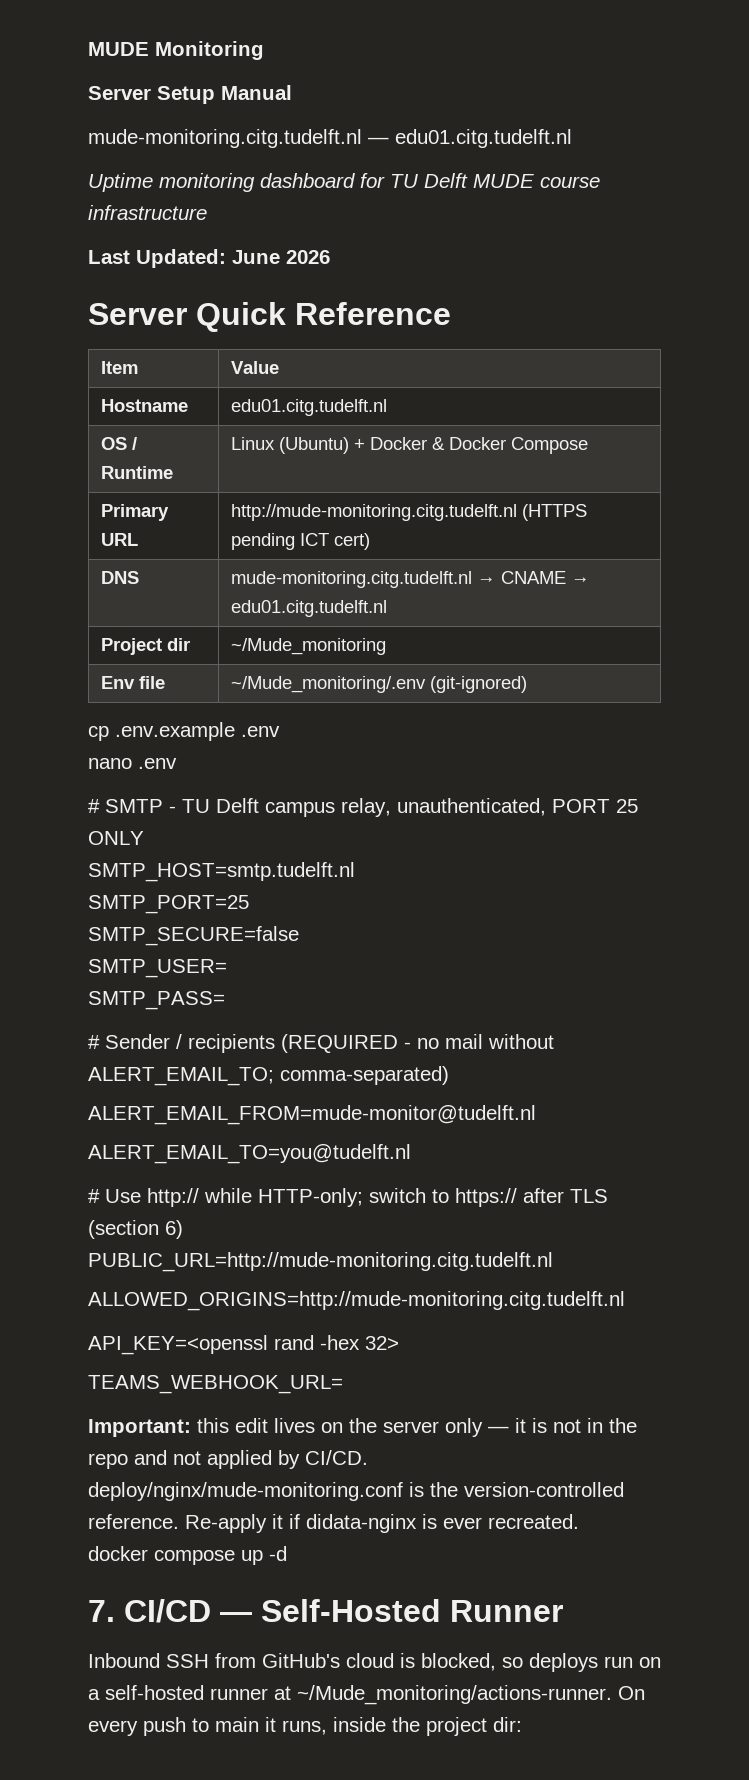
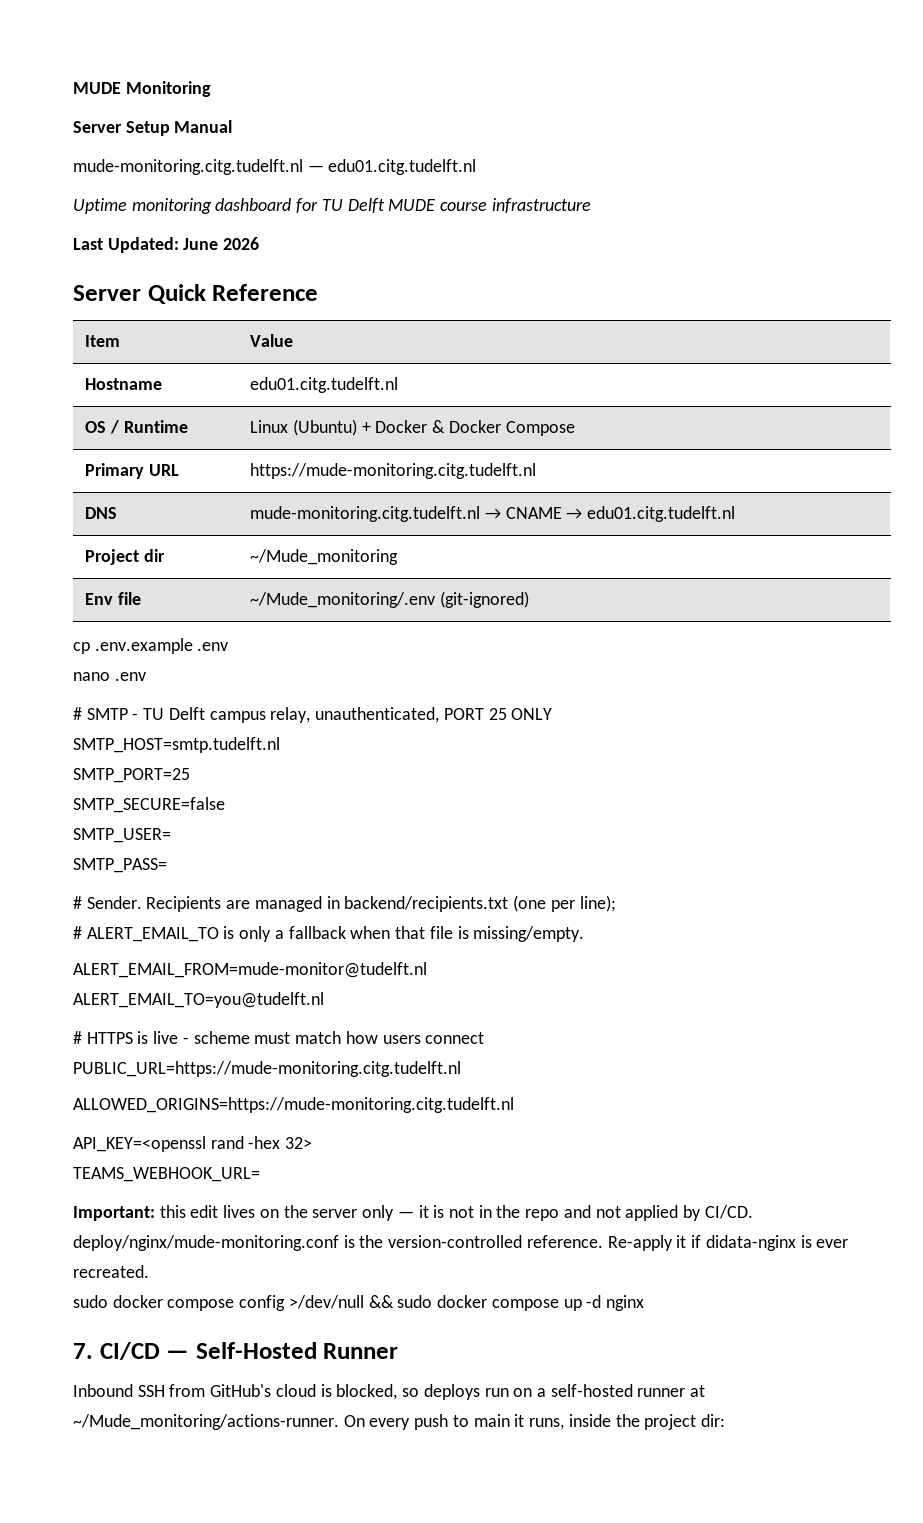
[230,504,587,521] [230,533,370,550] http://mude-monitoring.citg.tudelft.nl (HTTPS pending ICT cert) -> [250,463,537,479] https://mude-monitoring.citg.tudelft.nl
[105,1034,554,1053] [88,1066,449,1086] [88,1105,536,1125] [88,1144,411,1164] [88,1188,608,1207] [88,1220,183,1239] [88,1252,553,1272] [88,1291,625,1311] Sender / recipients (REQUIRED - no mail without ALERT_EMAIL_TO; comma-separated) // ALERT_EMAIL_FROM=mude-monitor@tudelft.nl // ALERT_EMAIL_TO=you@tudelft.nl // # Use http:// while HTTP-only; switch to https:// after TLS (section 6) // PUBLIC_URL=http://mude-monitoring.citg.tudelft.nl // ALLOWED_ORIGINS=http://mude-monitoring.citg.tudelft.nl -> [86,895,616,912] [73,926,585,942] [73,962,427,978] [73,992,324,1008] [73,1031,485,1044] [73,1061,461,1077] [73,1097,514,1113] Sender. Recipients are managed in backend/recipients.txt (one per line); // # ALERT_EMAIL_TO is only a fallback when that file is missing/empty. // ALERT_EMAIL_FROM=mude-monitor@tudelft.nl // ALERT_EMAIL_TO=you@tudelft.nl // # HTTPS is live - scheme must match how users connect // PUBLIC_URL=https://mude-monitoring.citg.tudelft.nl // ALLOWED_ORIGINS=https://mude-monitoring.citg.tudelft.nl
(579, 1521) none -> [73,1295,433,1311] sudo docker compose config >/dev/null && sudo
(287, 1553) none -> [605,1295,644,1311] nginx

